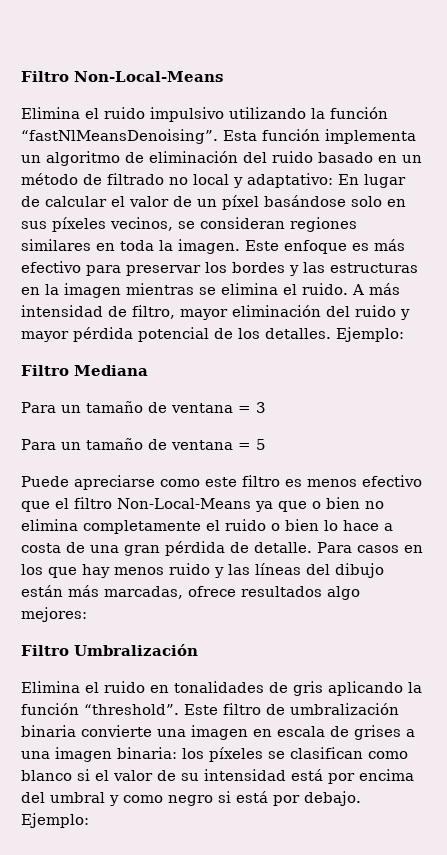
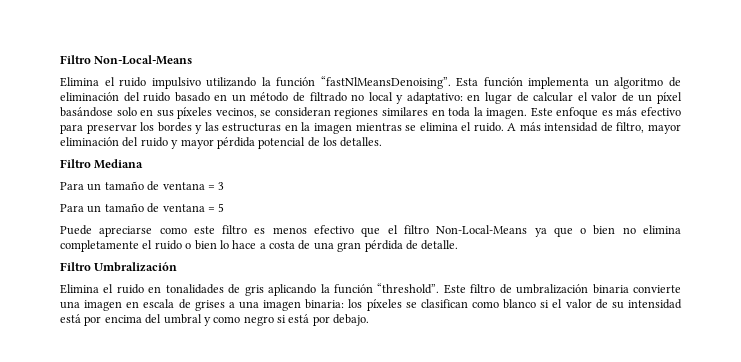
[338,174,359,185] En -> [467,94,481,101] en
[336,327,404,342] Ejemplo: -> (383, 142) none
[317,542,423,553] [21,563,384,578] [21,585,360,600] [21,607,87,622] Para casos en los que hay menos ruido y las líneas del dibujo están más marcadas, ofrece resultados algo mejores: -> (459, 245) none
[21,813,89,828] Ejemplo: -> (370, 320) none

